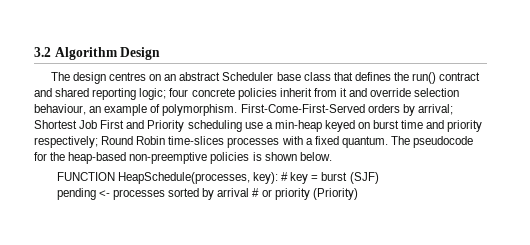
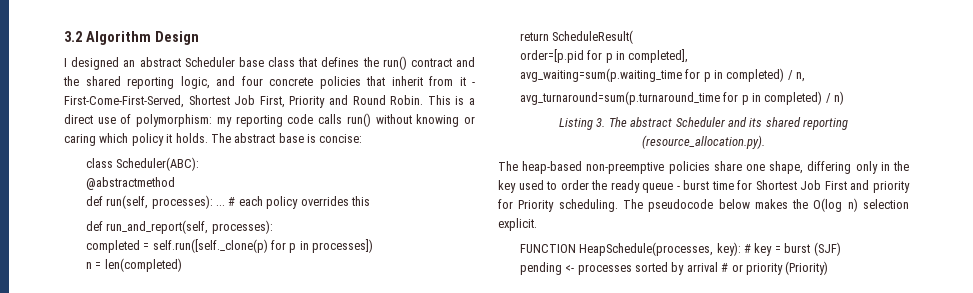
[50,72,162,84] The design centres on -> [64,57,120,70] I designed
[55,88,167,100] shared reporting logic; -> [63,76,235,89] the shared reporting logic, and
(277, 94) none -> [366,76,385,86] that
[349,88,460,97] [34,104,453,116] [34,120,483,132] [34,136,474,148] [34,152,332,164] and override selection behaviour, an example of polymorphism. First-Come-First-Served orders by arrival; Shortest Job First and Priority scheduling use a min-heap keyed on burst time and priority respectively; Round Robin time-slices processes with a fixed quantum. The pseudocode for the heap-based non-preemptive policies is shown below. -> [472,82,475,86] [64,95,476,108] [64,113,476,127] [64,133,363,146] [85,157,200,171] [85,177,175,190] [85,195,370,209] [85,220,273,234] [85,239,374,253] [85,258,182,272] [519,30,634,44] [519,49,689,63] [519,68,806,82] [519,91,845,105] [559,117,848,130] [642,135,765,149] [498,161,909,174] [498,180,911,193] [498,198,909,212] [498,218,537,231] - First-Come-First-Served, Shortest Job First, Priority and Round Robin. This is a direct use of polymorphism: my reporting code calls run() without knowing or caring which policy it holds. The abstract base is concise: // class Scheduler(ABC): // @abstractmethod // def run(self, processes): ... # each policy overrides this // def run_and_report(self, processes): // completed = self.run([self._clone(p) for p in processes]) // n = len(completed) // return ScheduleResult( // order=[p.pid for p in completed], // avg_waiting=sum(p.waiting_time for p in completed) / n, // avg_turnaround=sum(p.turnaround_time for p in completed) / n) // Listing 3. The abstract Scheduler and its shared reporting (resource_allocation.py). // The heap-based non-preemptive policies share one shape, differing only in the key used to order the ready queue - burst time for Shortest Job First and priority for Priority scheduling. The pseudocode below makes the O(log n) selection explicit.

